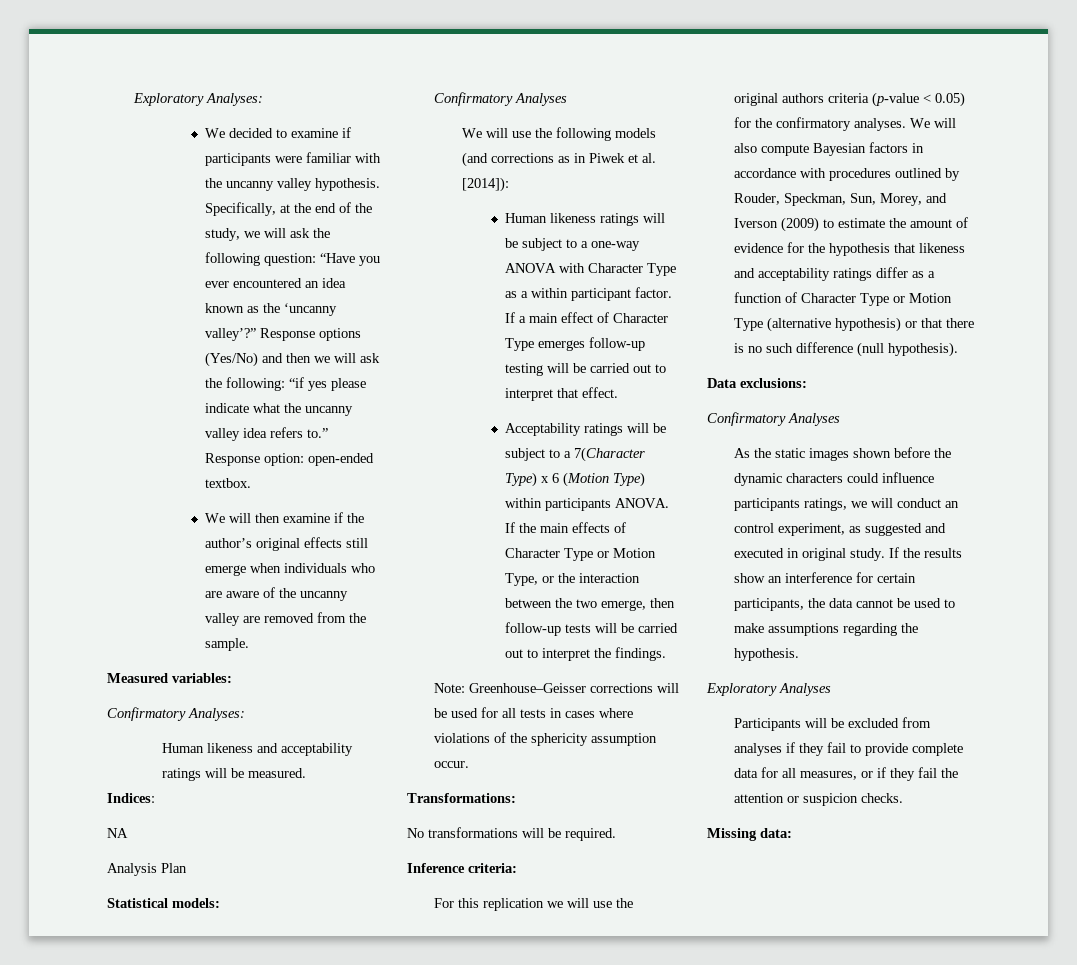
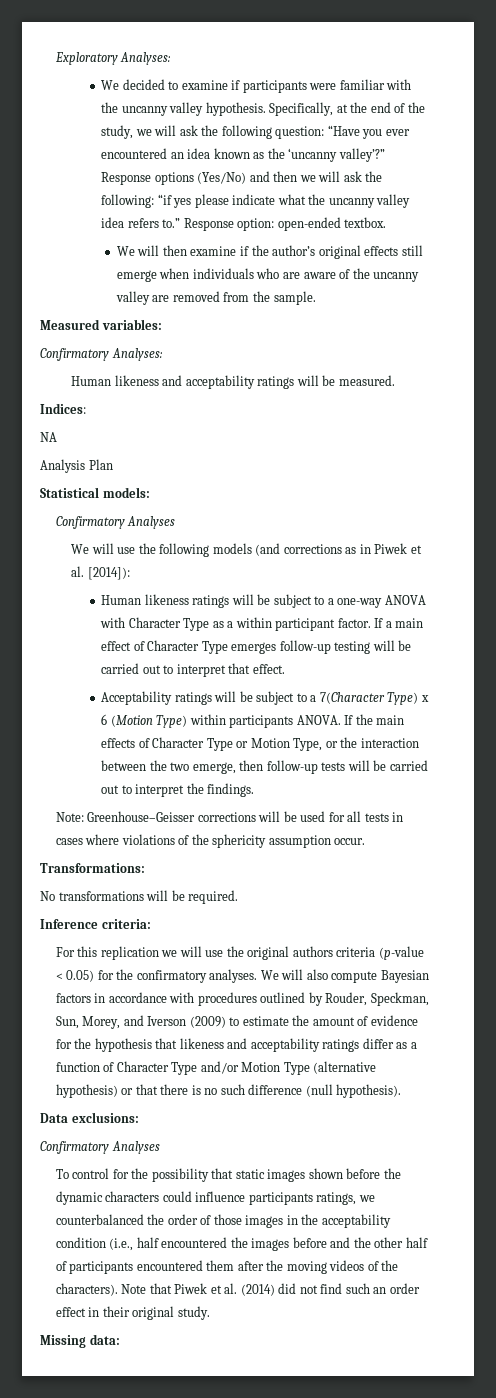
[893,296,906,303] or -> [200,1061,239,1074] and/or
[734,448,772,458] As the -> [55,1168,234,1182] To control for the possibility that
[871,498,960,508] [734,523,947,536] [734,547,963,561] [734,572,917,583] [734,598,956,611] [734,623,919,636] [734,648,800,661] [706,683,831,696] [734,717,932,731] [734,742,964,756] [734,767,959,781] [734,793,904,806] will conduct an control experiment, as suggested and executed in original study. If the results show an interference for certain participants, the data cannot be used to make assumptions regarding the hypothesis. // Exploratory Analyses // Participants will be excluded from analyses if they fail to provide complete data for all measures, or if they fail the attention or suspicion checks. -> [55,1214,391,1228] [55,1237,428,1251] [55,1260,399,1274] [55,1283,420,1296] [55,1306,210,1320] counterbalanced the order of those images in the acceptability condition (i.e., half encountered the images before and the other half of participants encountered them after the moving videos of the characters). Note that Piwek et al. (2014) did not find such an order effect in their original study.

